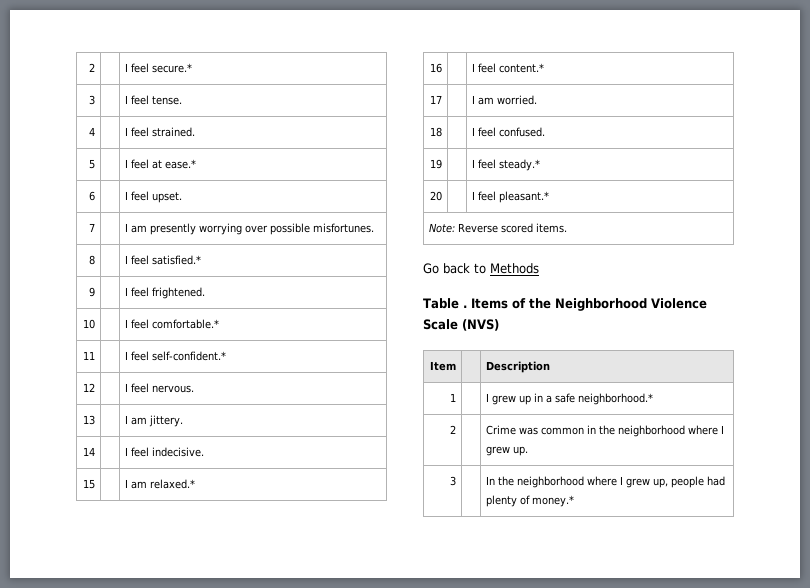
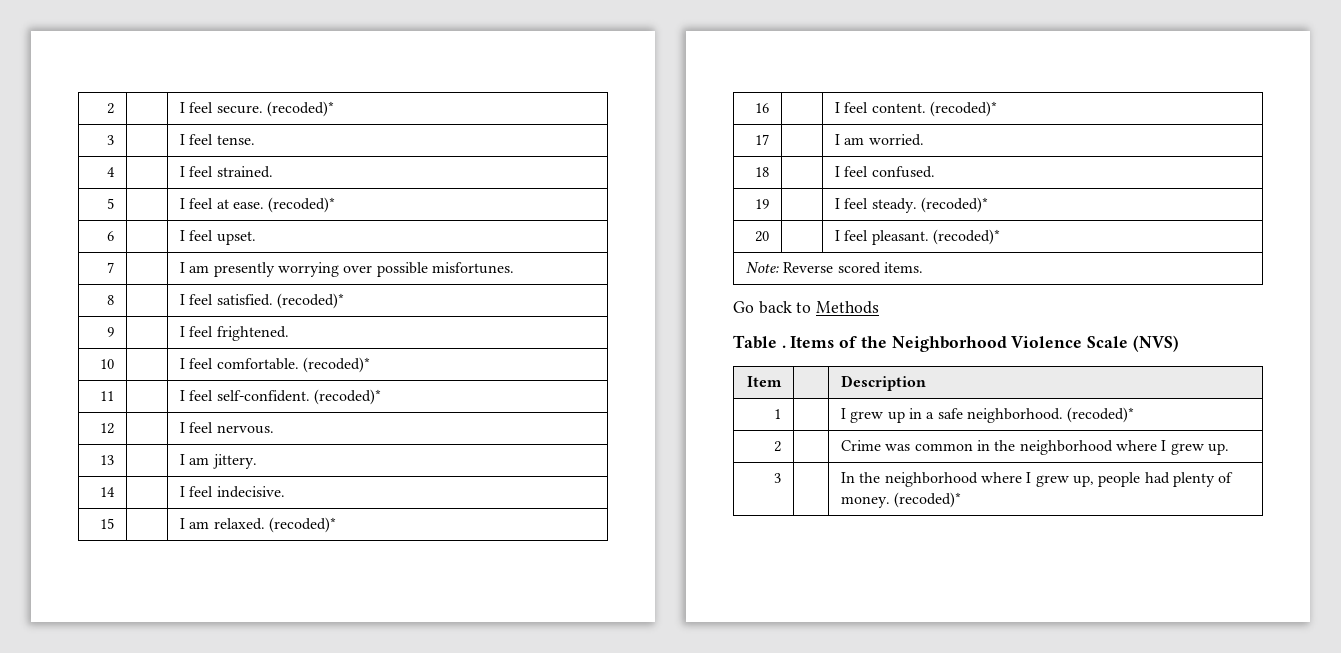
[151,63,192,73] secure.* -> [216,101,334,117] secure. (recoded)*
[164,159,196,169] ease.* -> [232,197,336,213] ease. (recoded)*
[151,255,201,265] satisfied.* -> [216,293,344,309] satisfied. (recoded)*
[151,319,219,329] comfortable.* -> [216,357,370,373] comfortable. (recoded)*
[151,351,226,361] self-confident.* -> [216,389,381,405] self-confident. (recoded)*
[149,479,195,489] relaxed.* -> [213,517,336,533] relaxed. (recoded)*
[498,63,544,73] content.* -> [871,101,997,117] content. (recoded)*
[498,159,540,171] steady.* -> [871,197,988,213] steady. (recoded)*
[498,191,549,203] pleasant.* -> [871,229,1000,245] pleasant. (recoded)*
[577,393,653,405] neighborhood.* -> [966,407,1135,423] neighborhood. (recoded)*
[531,495,574,507] money.* -> [840,492,962,508] money. (recoded)*

